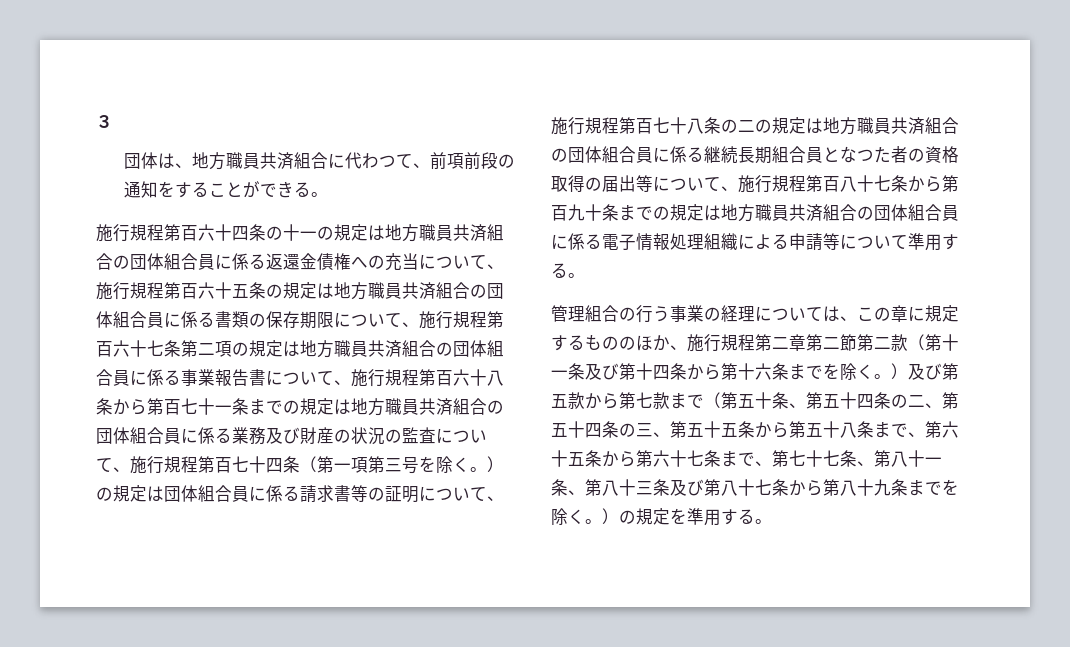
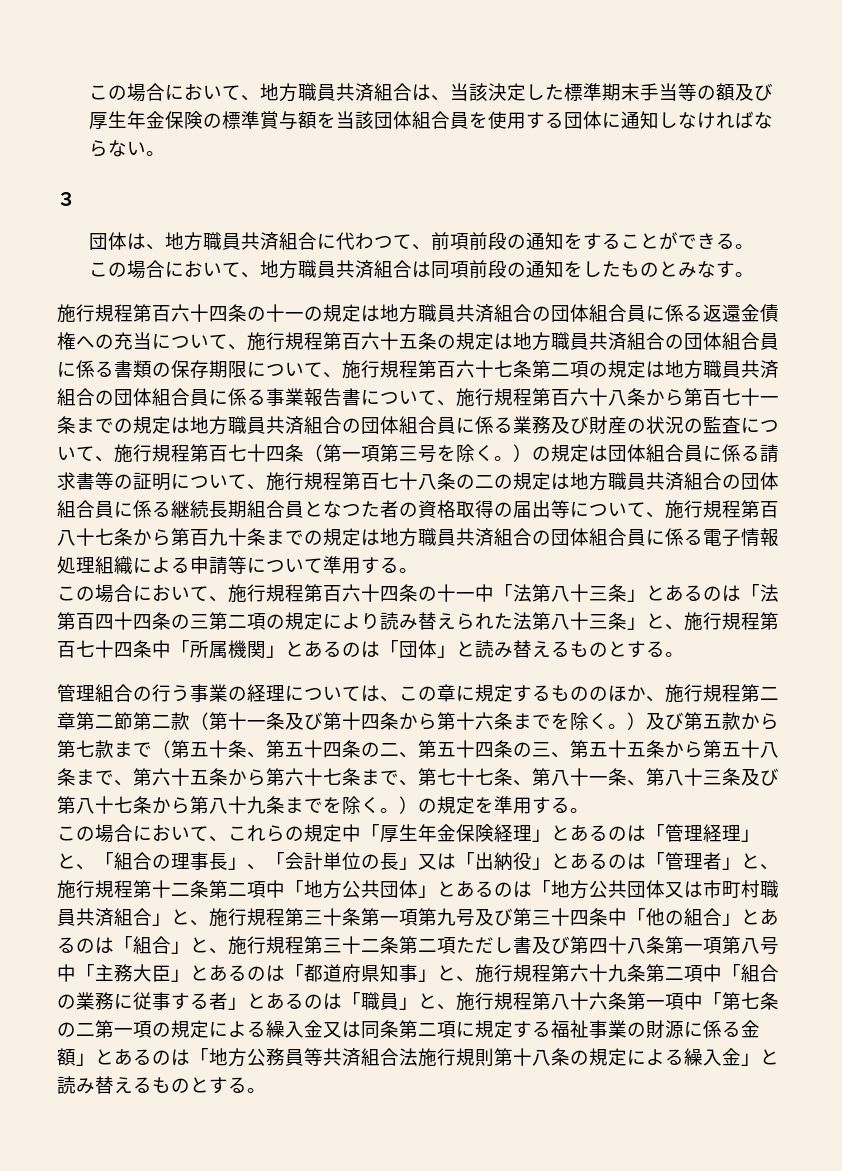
(96, 121) none -> [89,83,774,102] [89,111,774,130] [89,140,166,157] この場合において、地方職員共済組合は、当該決定した標準期末手当等の額及び厚生年金保険の標準賞与額を当該団体組合員を使用する団体に通知しなければならない。 //
(329, 194) none -> [89,260,755,279] // この場合において、地方職員共済組合は同項前段の通知をしたものとみなす。
(585, 275) none -> [57,584,779,603] [57,612,779,631] [57,640,684,659] // この場合において、施行規程第百六十四条の十一中「法第八十三条」とあるのは「法第百四十四条の三第二項の規定により読み替えられた法第八十三条」と、施行規程第百七十四条中「所属機関」とあるのは「団体」と読み替えるものとする。
(772, 521) none -> [57,824,760,843] [57,852,779,871] [57,880,779,899] [57,908,779,927] [57,936,779,955] [57,964,779,983] [57,992,779,1011] [57,1020,760,1039] [57,1048,779,1067] [57,1076,266,1094] // この場合において、これらの規定中「厚生年金保険経理」とあるのは「管理経理」と、「組合の理事長」、「会計単位の長」又は「出納役」とあるのは「管理者」と、施行規程第十二条第二項中「地方公共団体」とあるのは「地方公共団体又は市町村職員共済組合」と、施行規程第三十条第一項第九号及び第三十四条中「他の組合」とあるのは「組合」と、施行規程第三十二条第二項ただし書及び第四十八条第一項第八号中「主務大臣」とあるのは「都道府県知事」と、施行規程第六十九条第二項中「組合の業務に従事する者」とあるのは「職員」と、施行規程第八十六条第一項中「第七条の二第一項の規定による繰入金又は同条第二項に規定する福祉事業の財源に係る金額」とあるのは「地方公務員等共済組合法施行規則第十八条の規定による繰入金」と読み替えるものとする。

